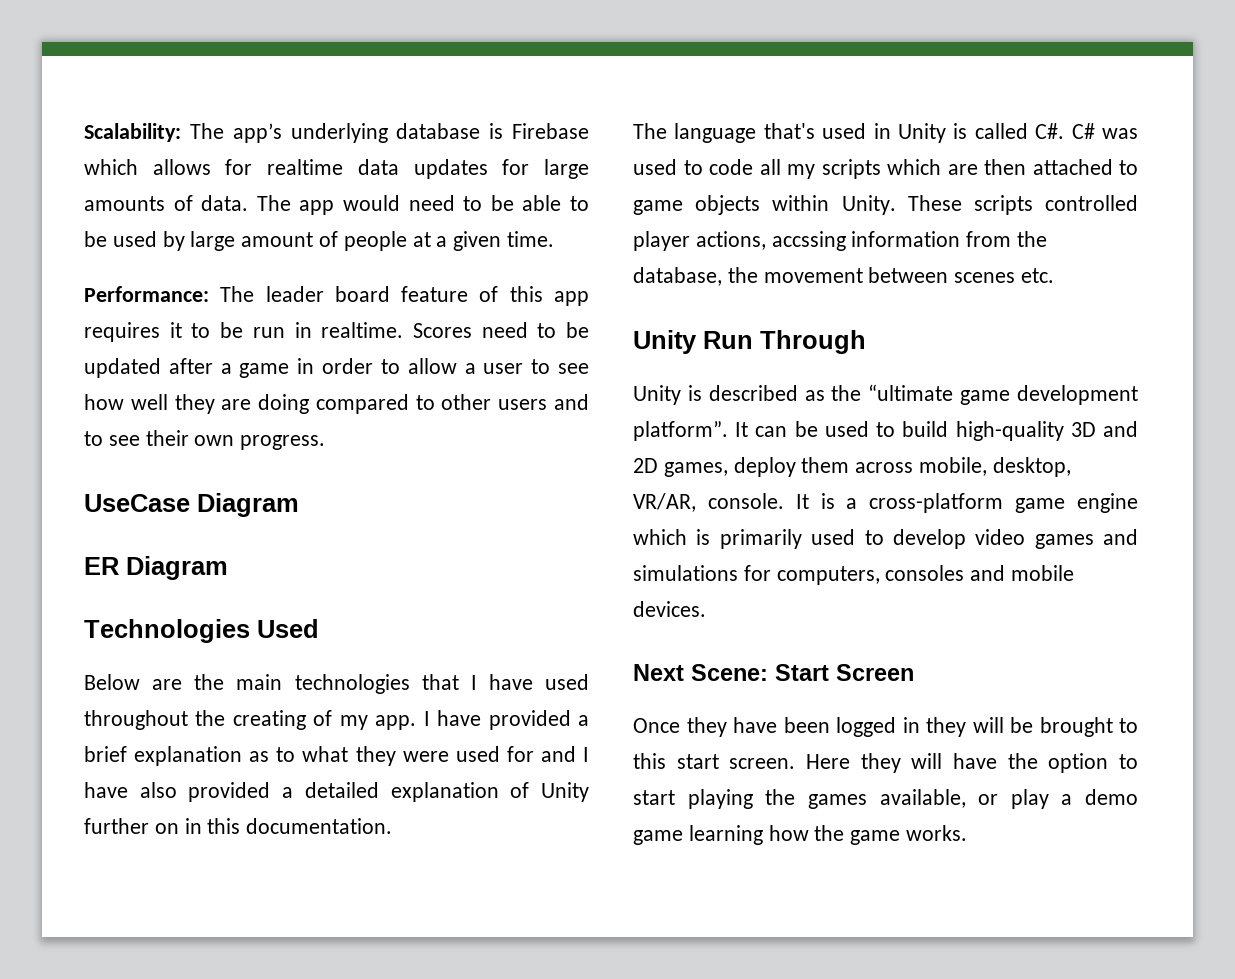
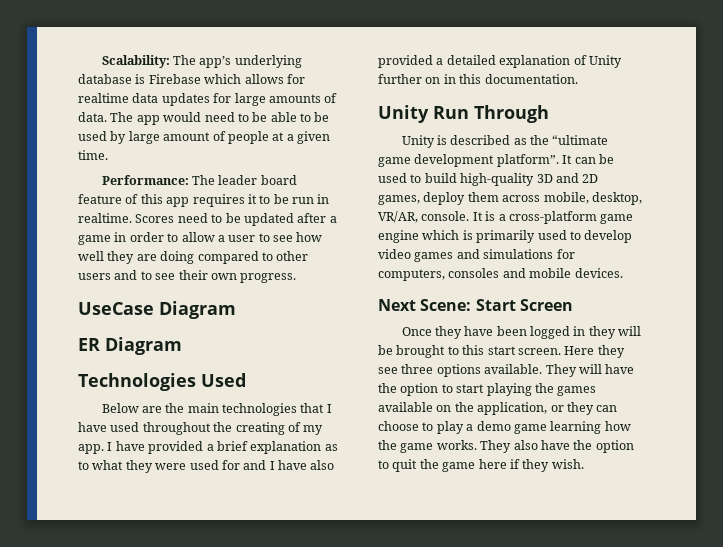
[633,123,1138,143] [633,159,1138,179] [633,195,1138,215] [633,231,1048,251] [633,267,1055,286] // The language that's used in Unity is called C#. C# was used to code all my scripts which are then attached to game objects within Unity. These scripts controlled player actions, accssing information from the database, the movement between scenes etc. -> (578, 79) none
(901, 763) none -> [378,364,577,377] see three options available. They
[879,789,999,808] available, or -> [378,402,618,415] [378,421,434,431] available on the application, or they can choose to
(968, 833) none -> [480,440,634,453] [378,459,584,472] They also have the option to quit the game here if they wish.

